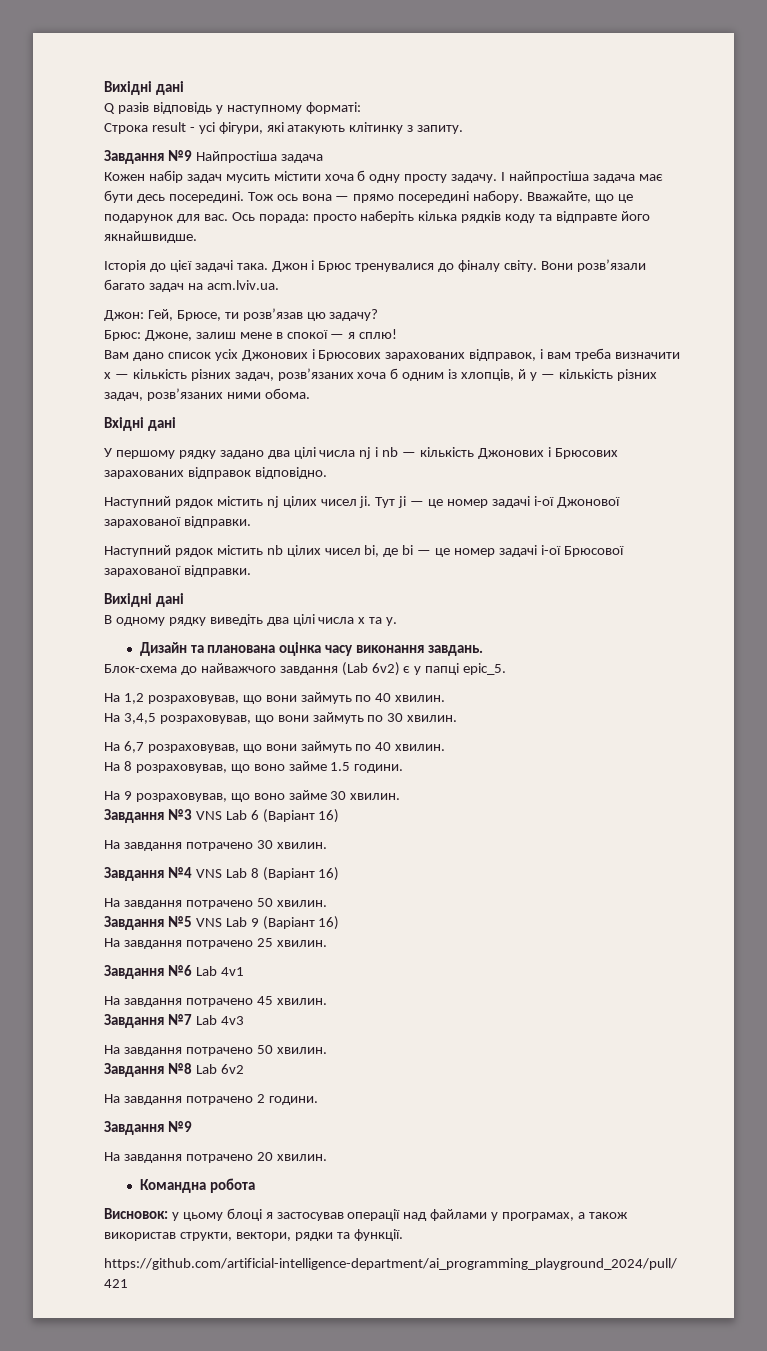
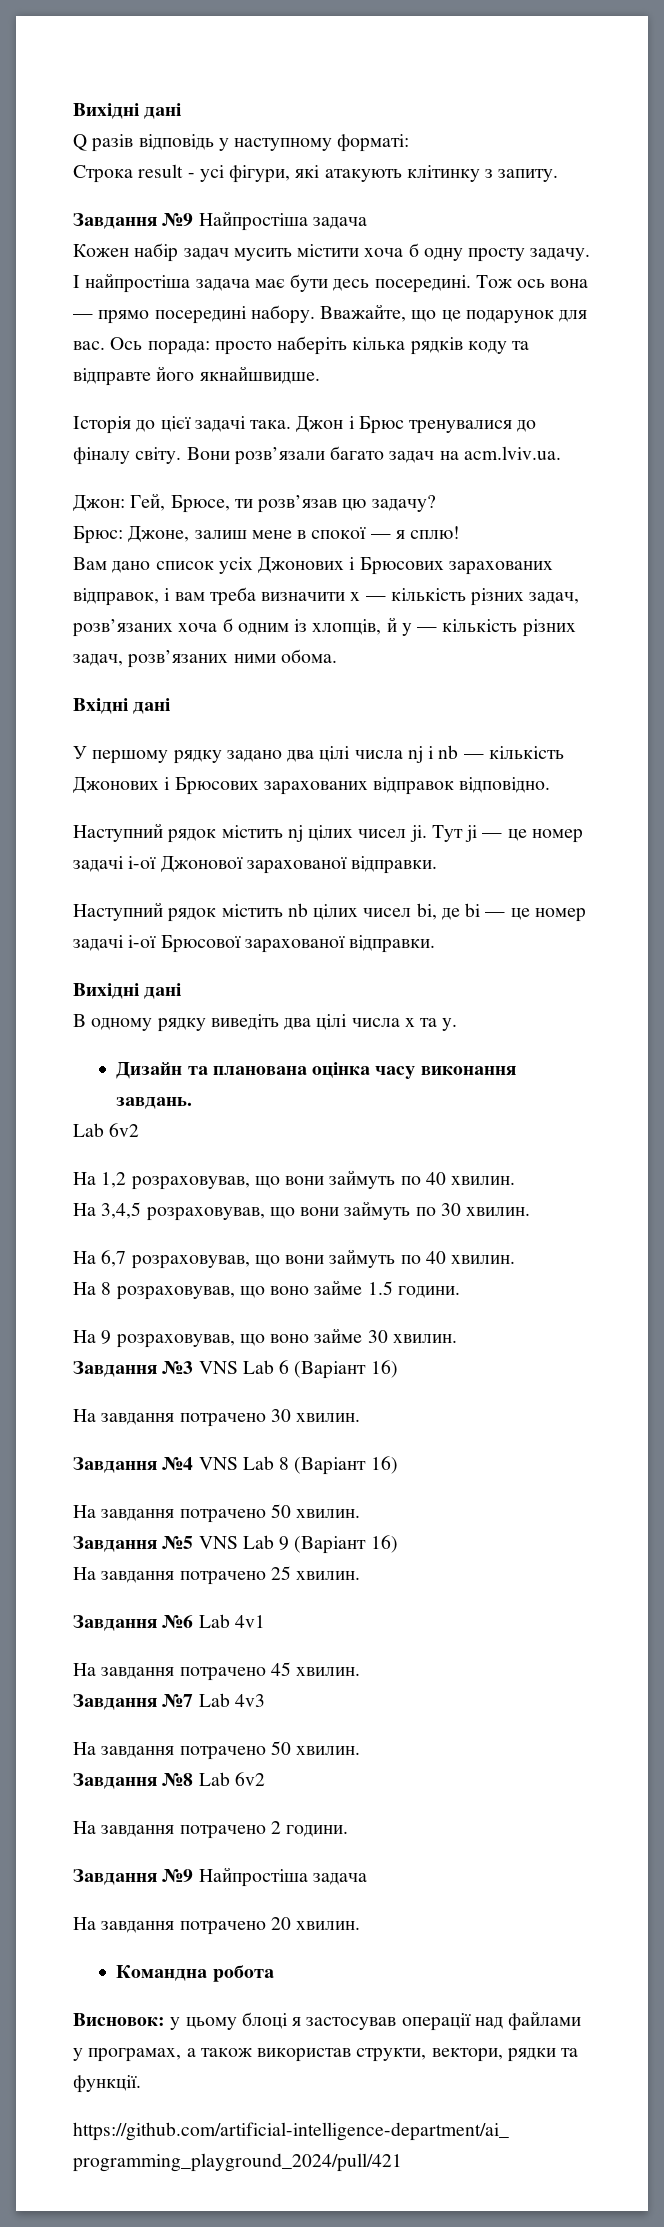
[104,662,507,676] Блок-схема до найважчого завдання (Lab 6v2) є у папці epic_5. -> [73,1123,140,1137] Lab 6v2
(192, 1126) none -> [198,1867,367,1887] Найпростіша задача

